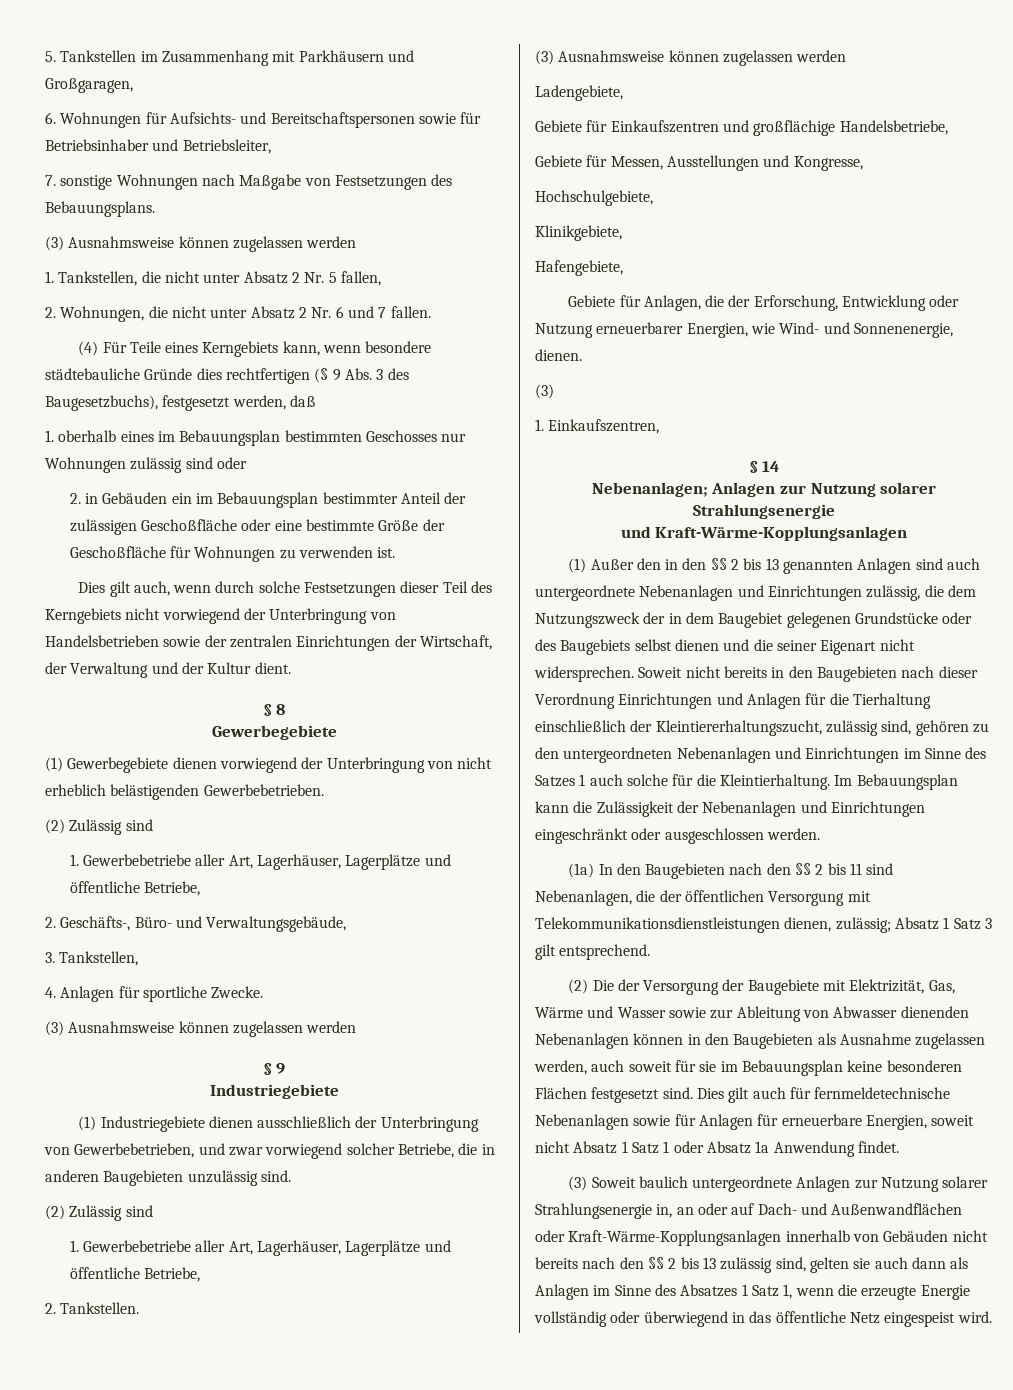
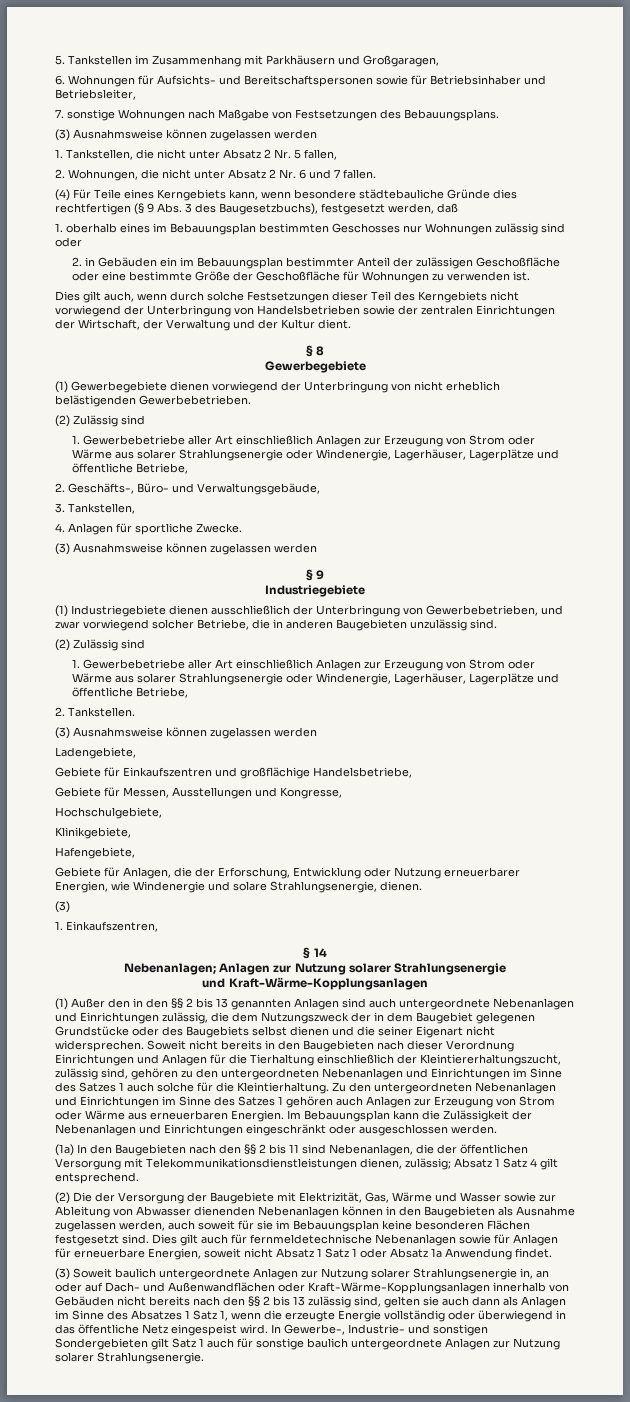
[228,855,253,869] Art, -> [214,435,535,447] [71,449,391,461] Art einschließlich Anlagen zur Erzeugung von Strom oder Wärme aus solarer Strahlungsenergie oder Windenergie,
[228,1241,253,1255] Art, -> [214,659,535,671] [71,673,391,685] Art einschließlich Anlagen zur Erzeugung von Strom oder Wärme aus solarer Strahlungsenergie oder Windenergie,
[779,322,953,338] Wind- und Sonnenenergie, -> [133,881,377,893] Windenergie und solare Strahlungsenergie,
(830, 782) none -> [332,1082,556,1094] [55,1096,555,1108] [55,1110,284,1122] Zu den untergeordneten Nebenanlagen und Einrichtungen im Sinne des Satzes 1 gehören auch Anlagen zur Erzeugung von Strom oder Wärme aus erneuerbaren Energien.
[984,918,992,929] 3 -> [530,1158,537,1167] 4
(992, 1317) none -> [271,1324,488,1336] [55,1338,560,1350] [55,1352,204,1364] In Gewerbe-, Industrie- und sonstigen Sondergebieten gilt Satz 1 auch für sonstige baulich untergeordnete Anlagen zur Nutzung solarer Strahlungsenergie.

